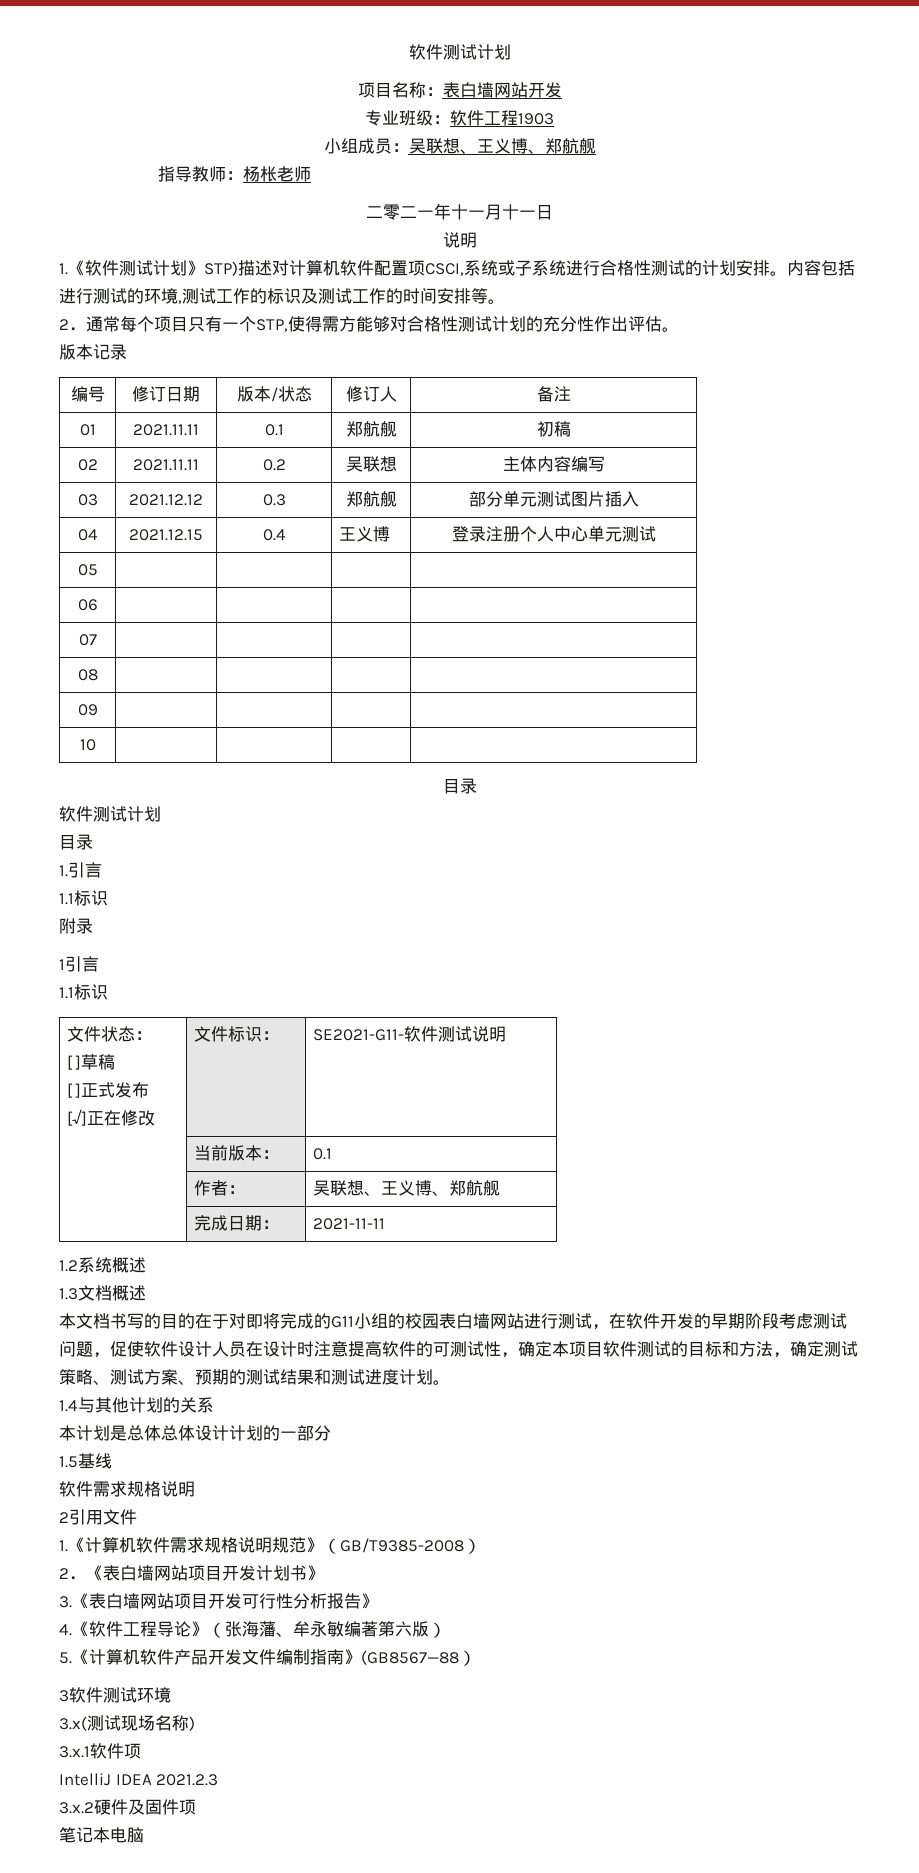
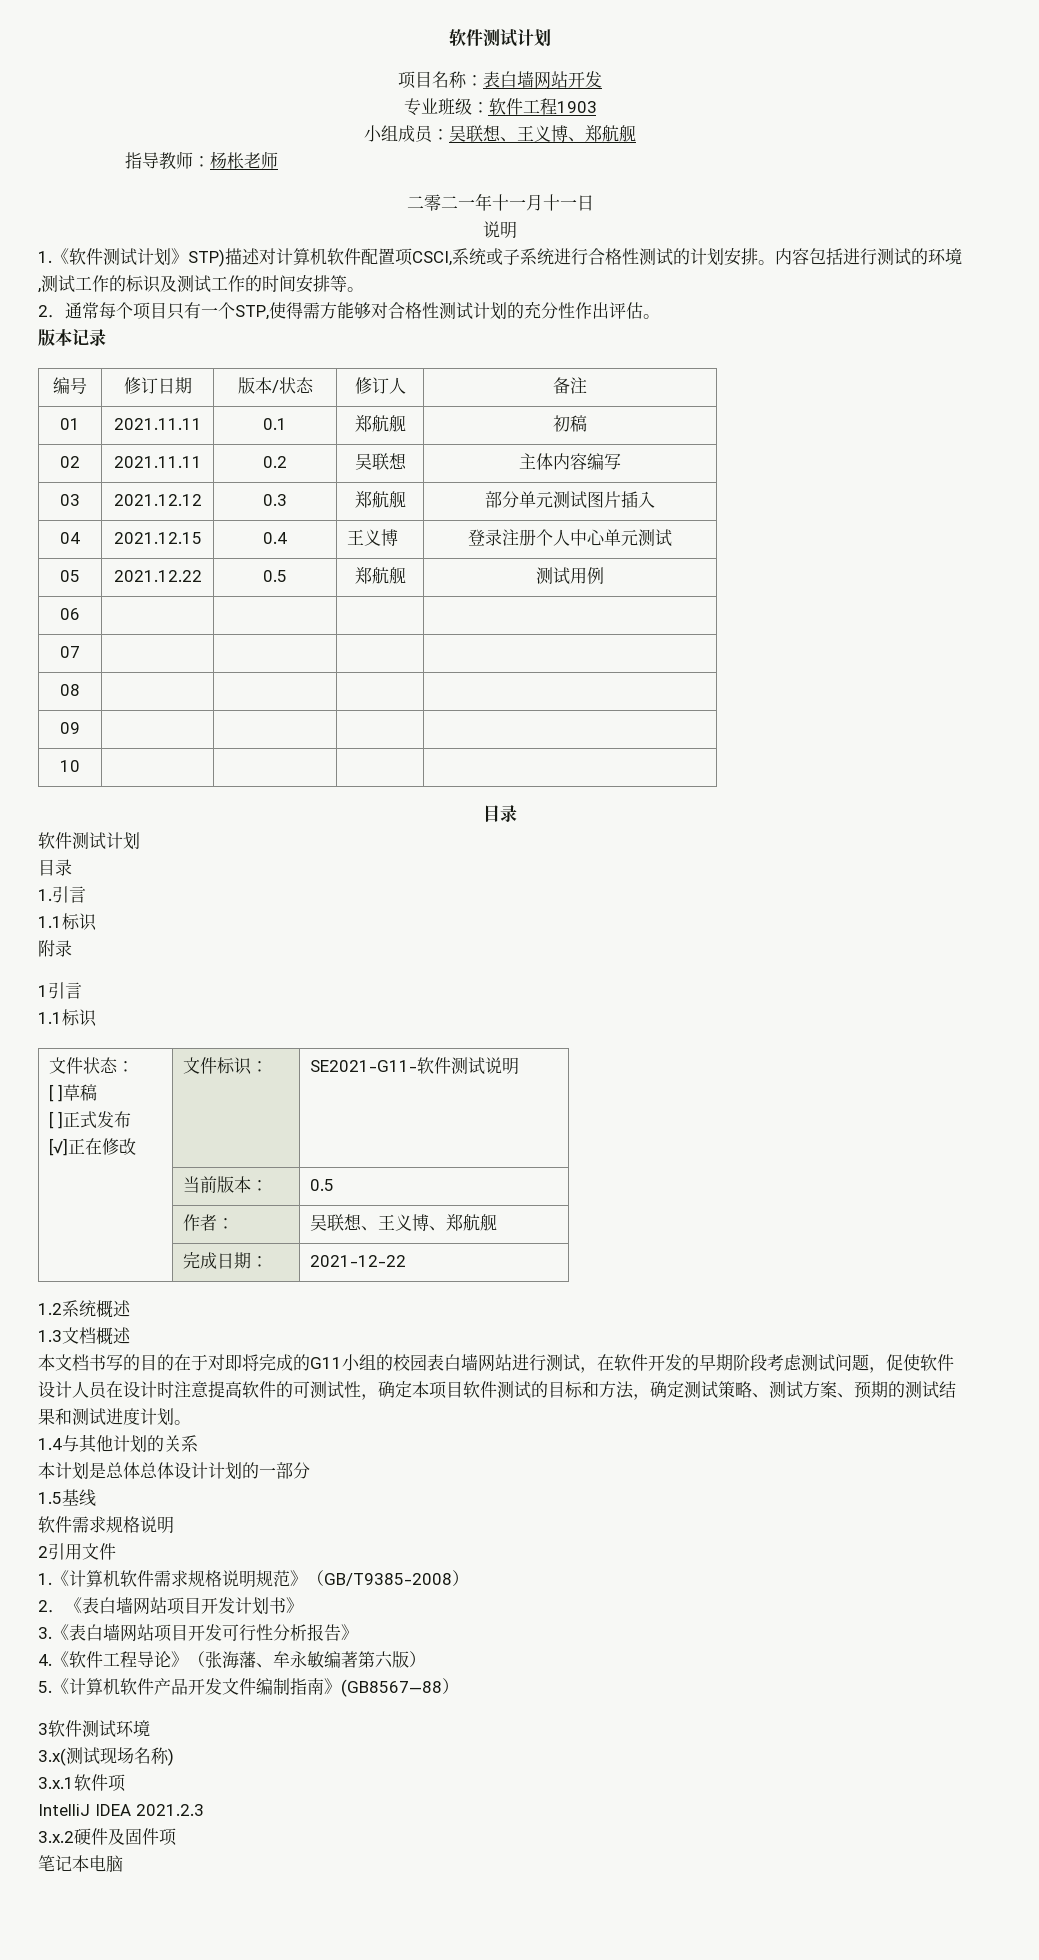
(98, 570) | | | -> [113,570,202,582] [263,570,287,582] [354,567,406,584] [536,567,604,585] 2021.12.22 | 0.5 | 郑航舰 | 测试用例
[312,1148,332,1160] 0.1 -> [310,1179,335,1191] 0.5
[312,1218,385,1230] 2021-11-11 -> [310,1255,407,1267] 2021-12-22

